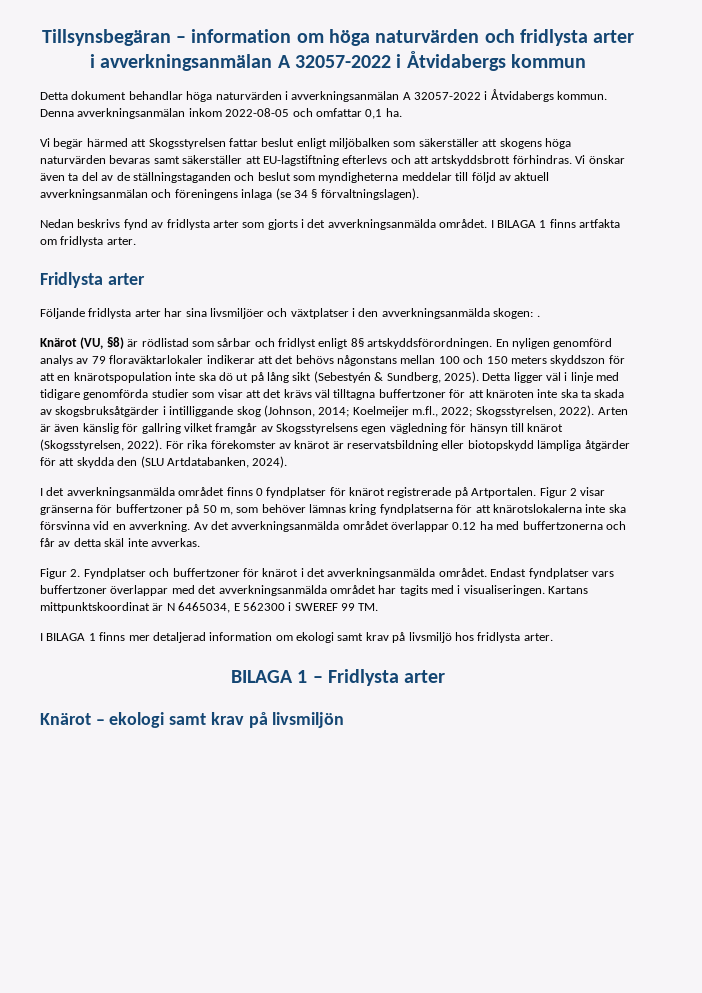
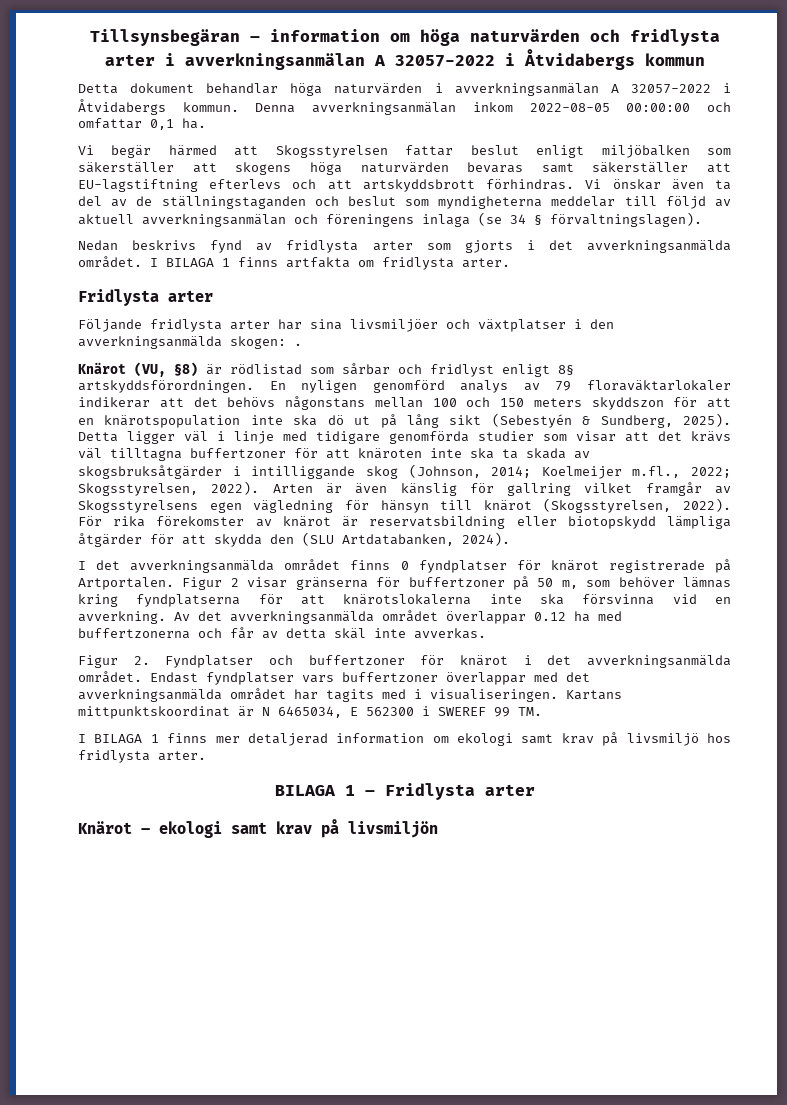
(290, 112) none -> [626,103,691,112] 00:00:00

